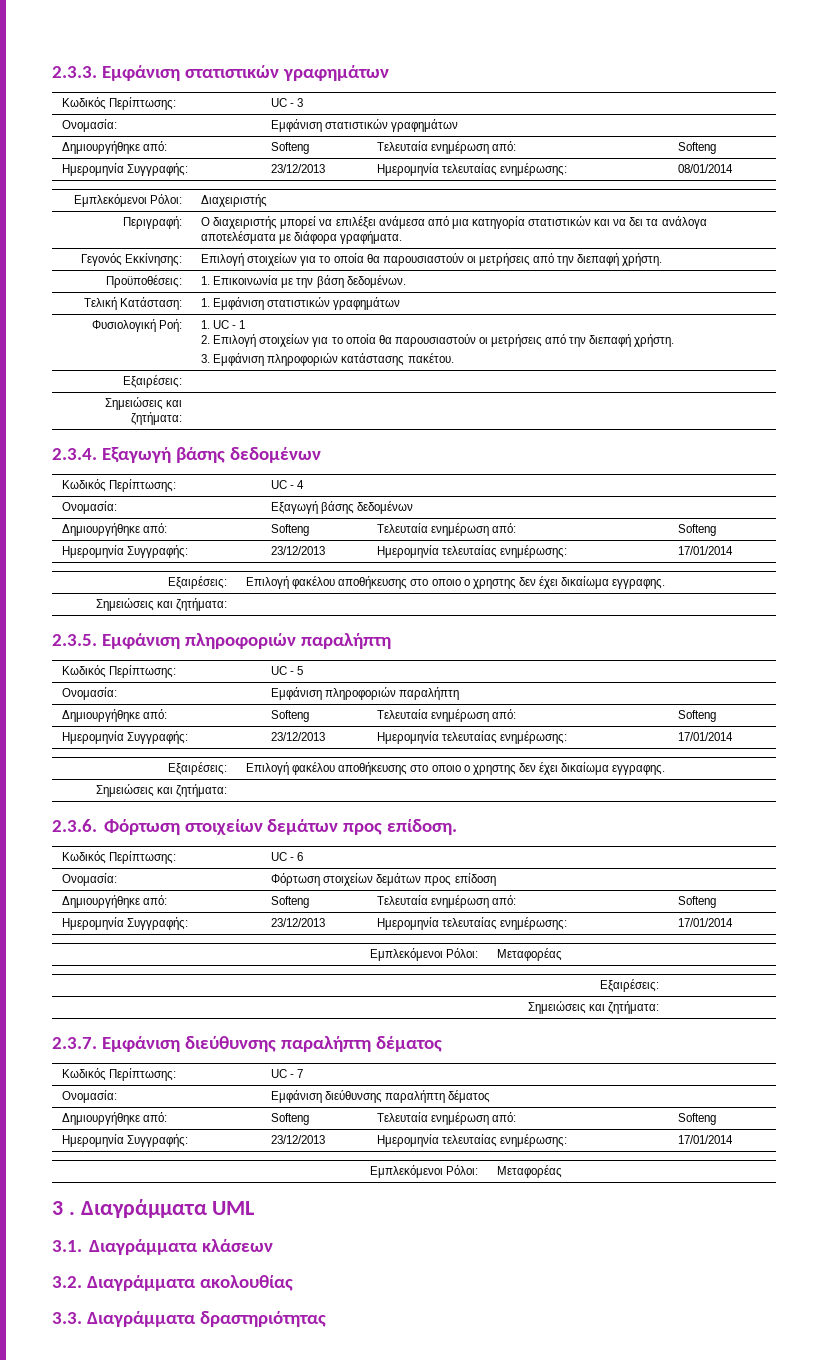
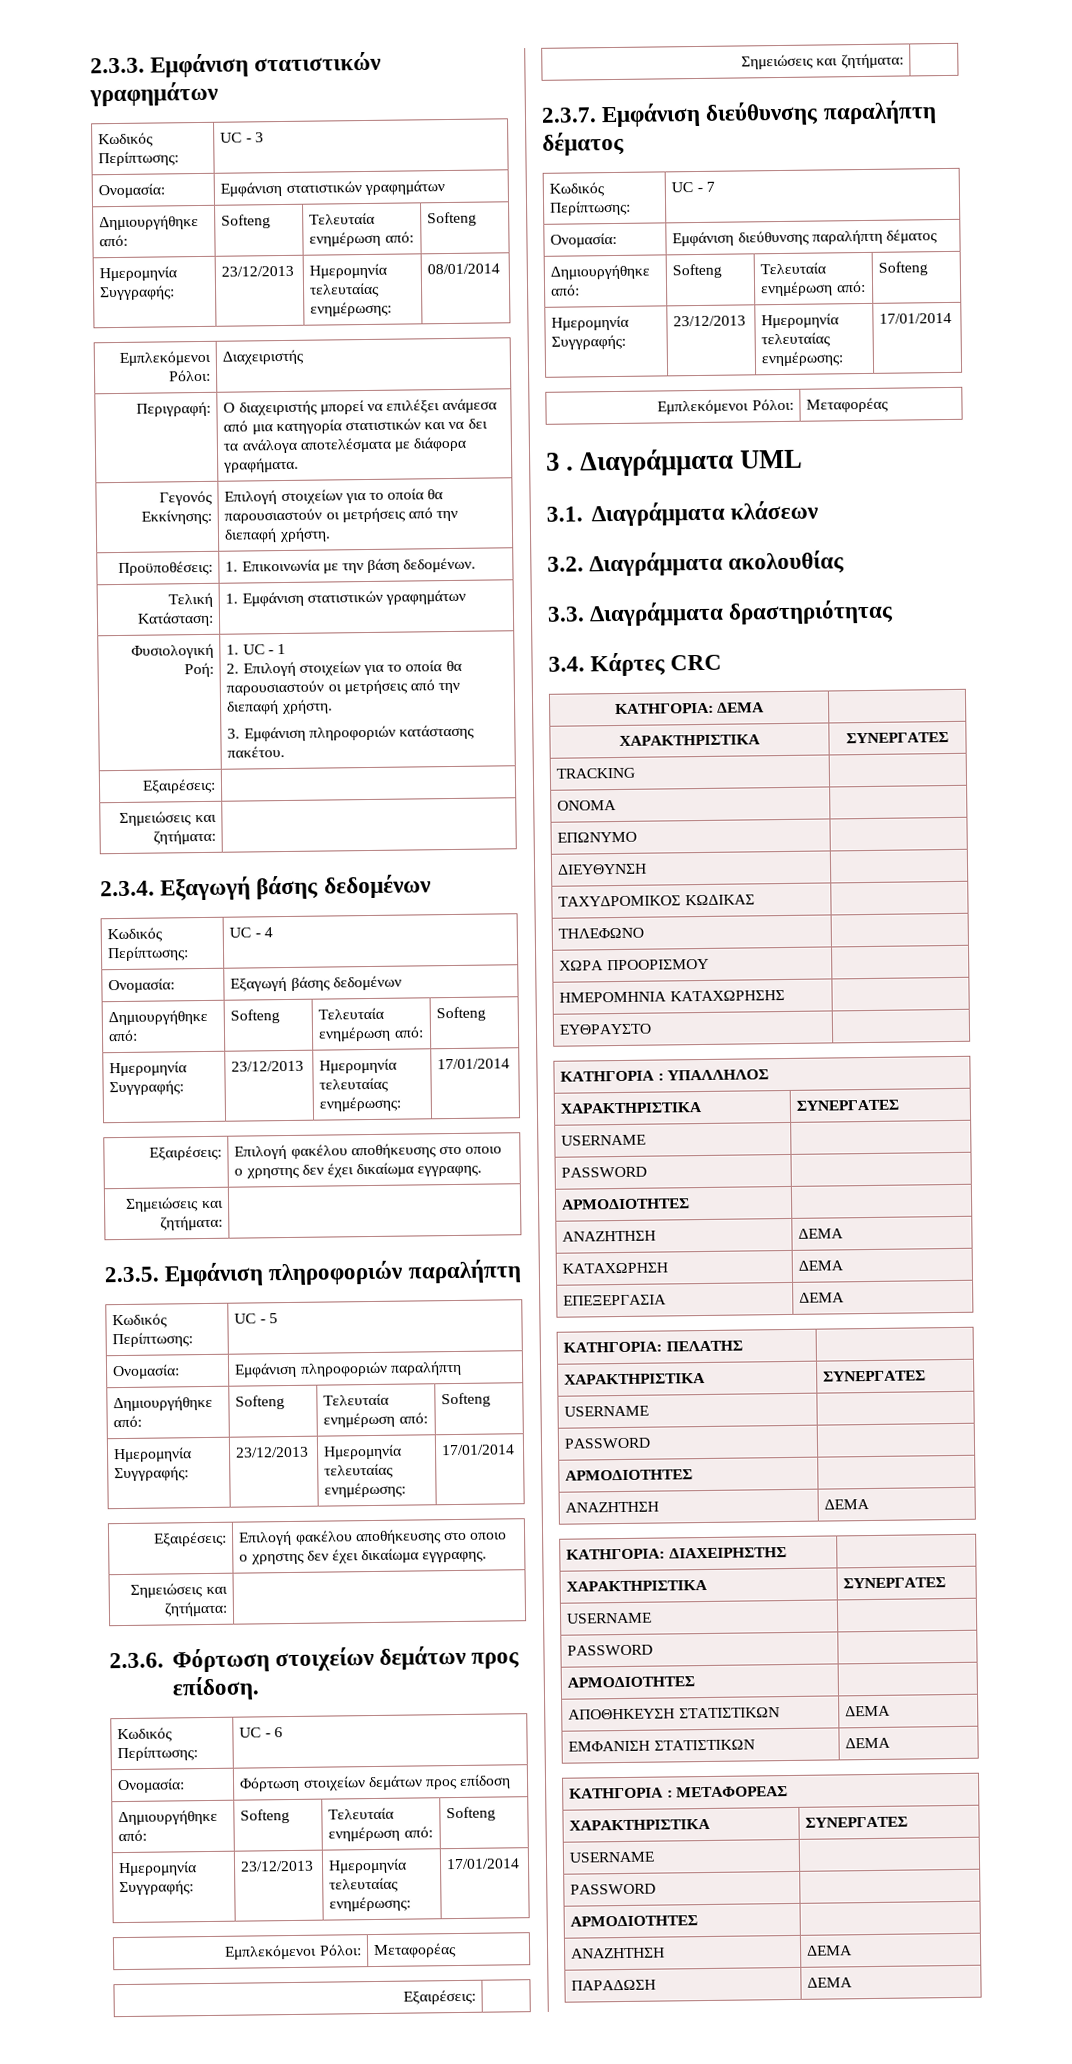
(326, 1319) none -> [548,652,723,677] [614,702,766,715] [619,734,761,746] [846,732,949,744] [556,767,636,779] [557,800,618,811] [557,831,638,843] [557,863,648,875] [558,894,755,907] [558,927,645,939] [559,958,709,971] [559,990,785,1003] [559,1023,653,1035] [560,1069,769,1082] [560,1101,703,1114] [796,1099,900,1111] [561,1134,647,1146] [561,1166,648,1178] [562,1198,691,1210] [562,1230,657,1242] [798,1228,845,1239] [562,1262,669,1274] [798,1260,845,1271] [563,1294,668,1306] [799,1292,846,1303] [563,1340,743,1353] [564,1372,707,1385] [823,1370,927,1382] [564,1405,650,1417] [564,1437,652,1449] [565,1469,694,1481] [565,1501,660,1513] [824,1499,871,1510] [566,1547,787,1560] [566,1579,709,1592] [843,1577,947,1589] [567,1612,653,1624] [567,1644,654,1656] [567,1676,696,1688] [568,1707,780,1720] [845,1705,892,1717] [568,1739,755,1752] [845,1737,892,1749] [569,1786,788,1799] [569,1818,712,1831] [805,1816,909,1828] [569,1851,655,1863] [570,1883,657,1895] [570,1915,699,1927] [571,1947,666,1959] [807,1945,854,1956] [571,1979,657,1991] [807,1977,854,1988] // 3.4. Κάρτες CRC // ΚΑΤΗΓΟΡΙΑ: ΔΕΜΑ | // ΧΑΡΑΚΤΗΡΙΣΤΙΚΑ | ΣΥΝΕΡΓΑΤΕΣ // TRACKING | // ΟΝΟΜΑ | // ΕΠΩΝΥΜΟ | // ΔΙΕΥΘΥΝΣΗ | // ΤΑΧΥΔΡΟΜΙΚΟΣ ΚΩΔΙΚΑΣ | // ΤΗΛΕΦΩΝΟ | // ΧΩΡΑ ΠΡΟΟΡΙΣΜΟΥ | // ΗΜΕΡΟΜΗΝΙΑ ΚΑΤΑΧΩΡΗΣΗΣ | // ΕΥΘΡΑΥΣΤΟ | // ΚΑΤΗΓΟΡΙΑ : YΠΑΛΛΗΛΟΣ // ΧΑΡΑΚΤΗΡΙΣΤΙΚΑ | ΣΥΝΕΡΓΑΤΕΣ // USERNAME | // PASSWORD | // ΑΡΜΟΔΙΟΤΗΤΕΣ | // ΑΝΑΖΗΤΗΣΗ | ΔΕΜΑ // ΚΑΤΑΧΩΡΗΣΗ | ΔΕΜΑ // ΕΠΕΞΕΡΓΑΣΙΑ | ΔΕΜΑ // ΚΑΤΗΓΟΡΙΑ: ΠΕΛΑΤΗΣ | // ΧΑΡΑΚΤΗΡΙΣΤΙΚΑ | ΣΥΝΕΡΓΑΤΕΣ // USERNAME | // PASSWORD | // ΑΡΜΟΔΙΟΤΗΤΕΣ | // ΑΝΑΖΗΤΗΣΗ | ΔΕΜΑ // ΚΑΤΗΓΟΡΙΑ: ΔΙΑΧΕΙΡΗΣΤΗΣ | // ΧΑΡΑΚΤΗΡΙΣΤΙΚΑ | ΣΥΝΕΡΓΑΤΕΣ // USERNAME | // PASSWORD | // ΑΡΜΟΔΙΟΤΗΤΕΣ | // ΑΠΟΘΗΚΕΥΣΗ ΣΤΑΤΙΣΤΙΚΩΝ | ΔΕΜΑ // ΕΜΦΑΝΙΣΗ ΣΤΑΤΙΣΤΙΚΩΝ | ΔΕΜΑ // ΚΑΤΗΓΟΡΙΑ : ΜΕΤΑΦΟΡΕΑΣ // ΧΑΡΑΚΤΗΡΙΣΤΙΚΑ | ΣΥΝΕΡΓΑΤΕΣ // USERNAME | // PASSWORD | // ΑΡΜΟΔΙΟΤΗΤΕΣ | // ΑΝΑΖΗΤΗΣΗ | ΔΕΜΑ // ΠΑΡΑΔΩΣΗ | ΔΕΜΑ

